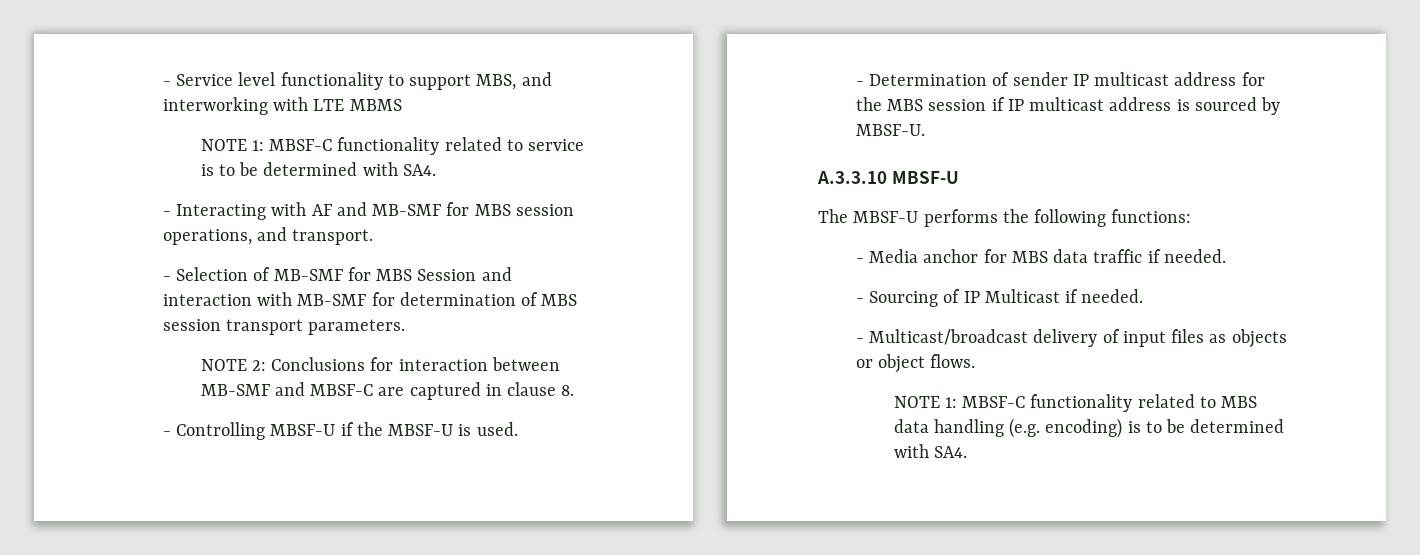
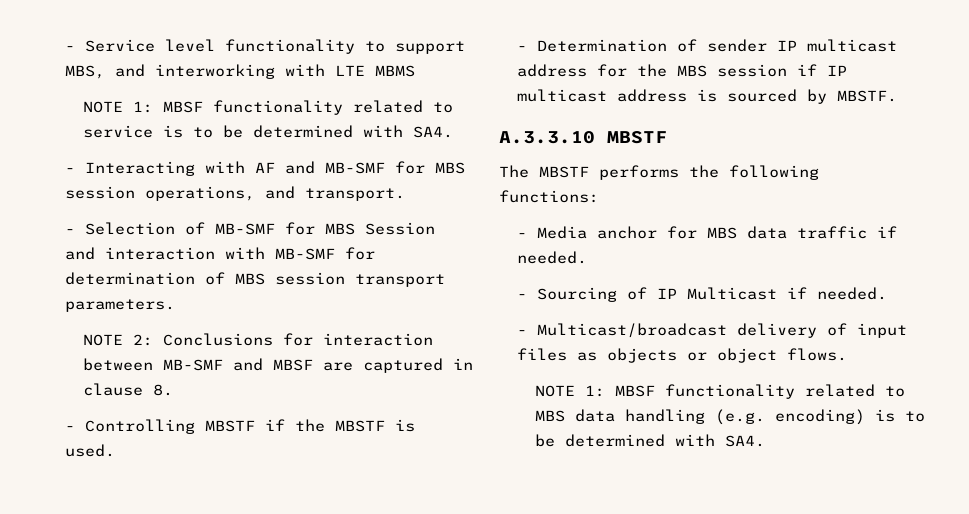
[269,139,333,151] MBSF-C -> [162,101,203,113] MBSF
[310,384,374,396] MBSF-C -> [272,359,313,371] MBSF
[270,424,336,436] MBSF-U -> [204,420,255,432] MBSTF
[388,424,454,436] MBSF-U -> [334,420,385,432] MBSTF
[855,124,925,136] MBSF-U. -> [836,90,897,102] MBSTF.
[891,171,959,184] MBSF-U -> [607,131,667,144] MBSTF
[853,211,919,223] MBSF-U -> [539,166,589,178] MBSTF
[962,396,1026,408] MBSF-C -> [614,385,655,397] MBSF

